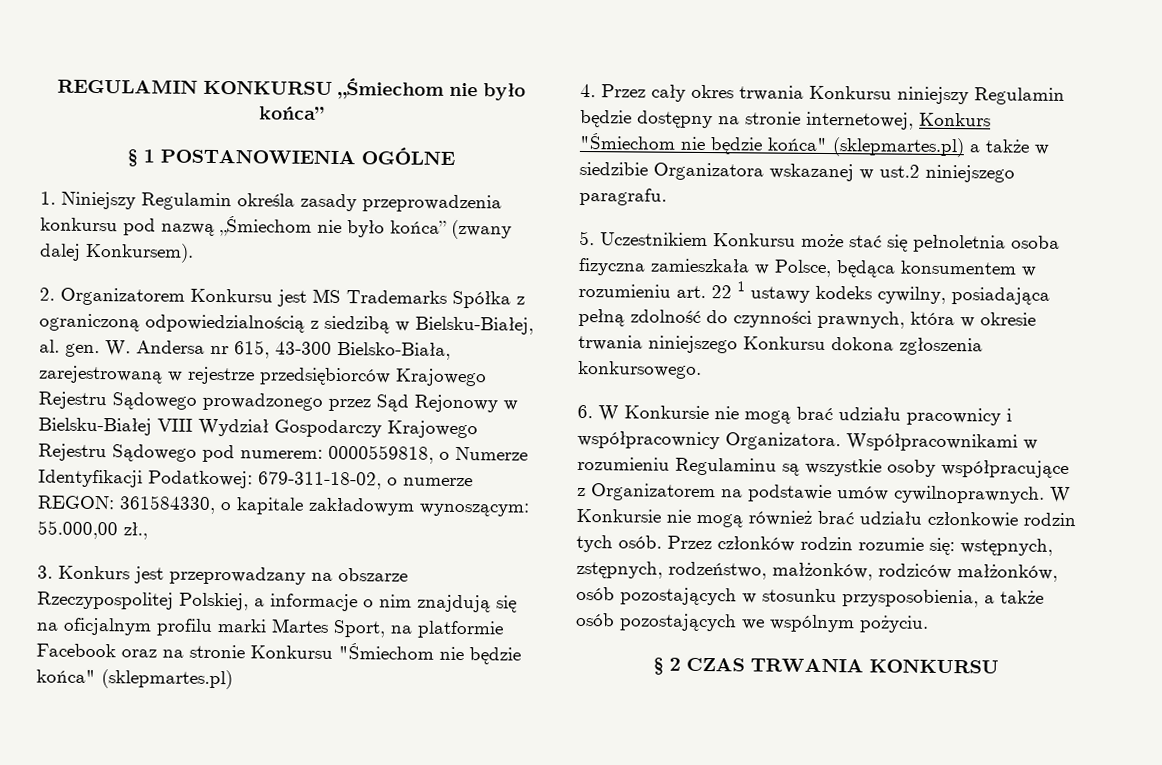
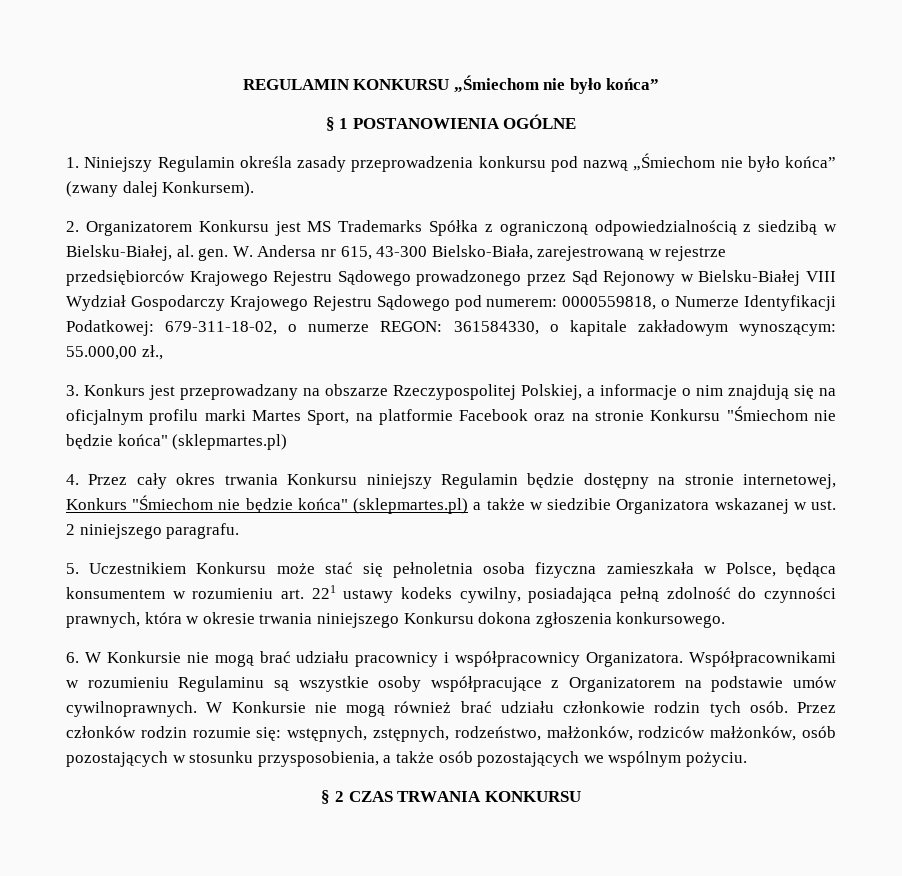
[879,164,920,178] ust.2 -> [810,500,836,510] [66,524,75,535] ust. 2
[711,281,745,299] 22 1 -> [311,585,336,599] 221

